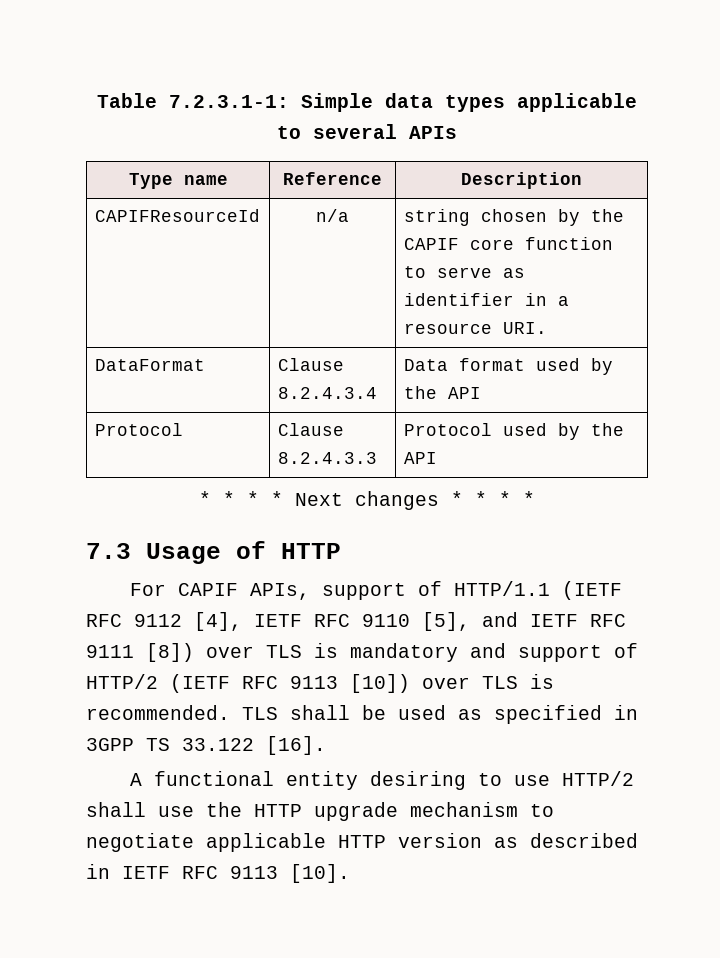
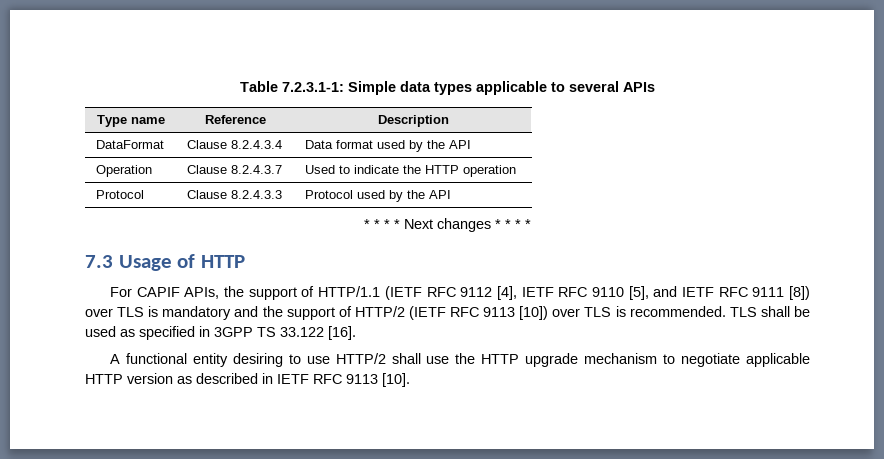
[94,209,260,222] [316,209,349,222] [403,209,624,226] [403,237,613,250] [403,266,525,278] [403,293,569,306] [403,322,547,334] // CAPIFResourceId | n/a | string chosen by the CAPIF core function to serve as identifier in a resource URI. -> (449, 121) none
(481, 393) none -> [95,165,152,177] [186,165,282,174] [304,165,516,177] // Operation | Clause 8.2.4.3.7 | Used to indicate the HTTP operation
(311, 591) none -> [224,286,245,297] the
(506, 650) none -> [262,306,283,317] the

